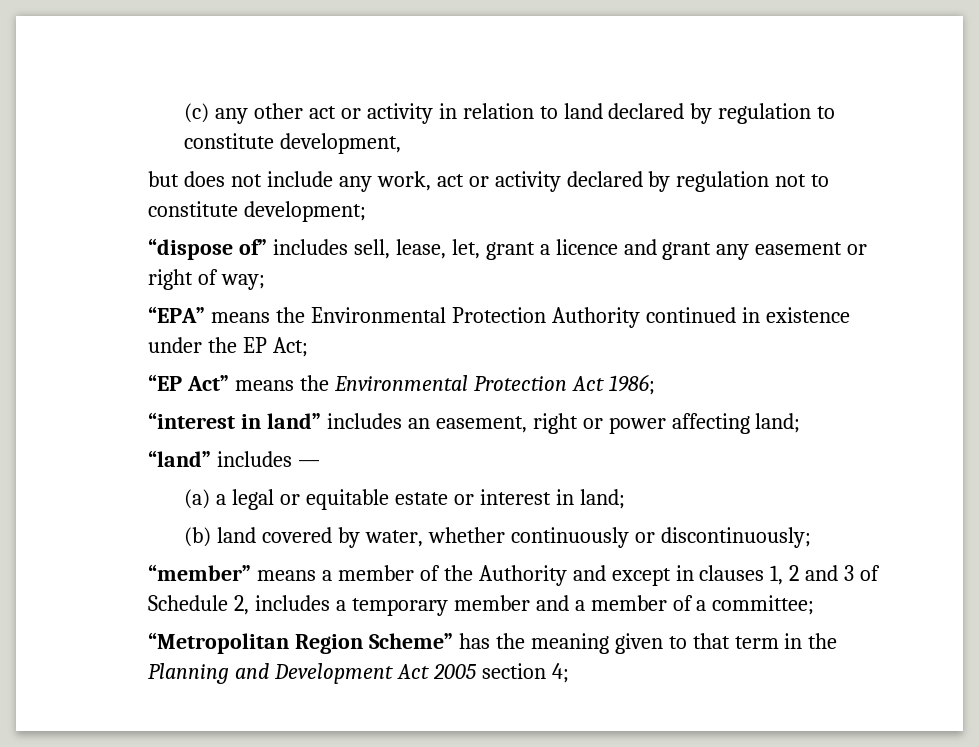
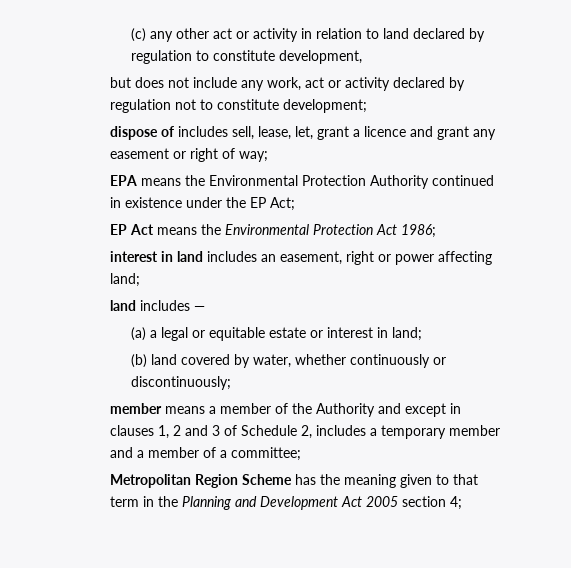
[148,238,268,260] “dispose of” -> [109,126,174,140] dispose of
[148,306,206,323] “EPA” -> [109,175,137,186] EPA
[148,374,230,391] “EP Act” -> [109,224,154,235] EP Act
[148,412,321,429] “interest in land” -> [109,251,203,262] interest in land
[148,450,212,467] “land” -> [109,300,136,311] land
[148,564,252,581] “member” -> [109,403,162,414] member
[148,632,453,654] “Metropolitan Region Scheme” -> [109,474,292,488] Metropolitan Region Scheme

